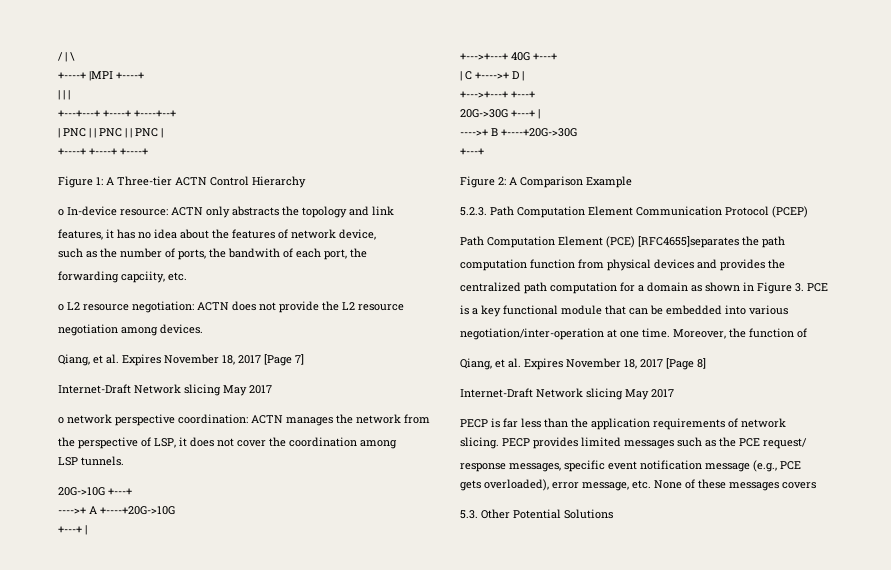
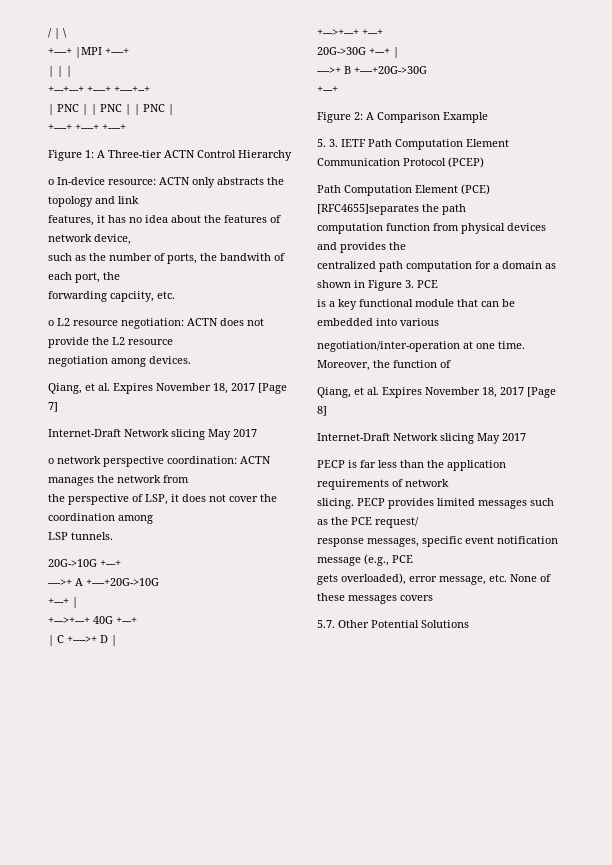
[460,207,487,216] 5.2.3. -> [317,139,366,147] 5. 3. IETF
[460,510,478,519] 5.3. -> [317,620,335,628] 5.7.

